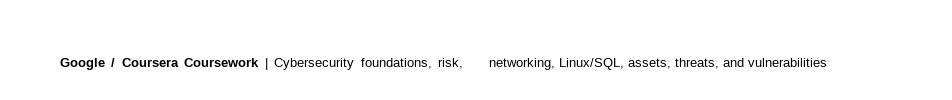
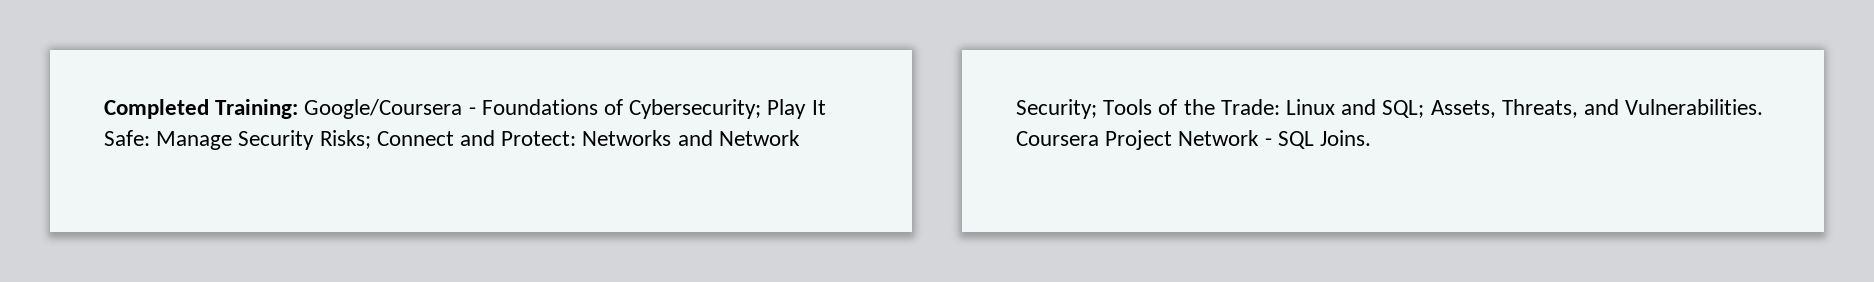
[60,58,827,70] Google / Coursera Coursework | Cybersecurity foundations, risk, networking, Linux/SQL, assets, threats, and vulnerabilities -> [104,99,826,119] [104,130,800,150] [1016,99,1764,119] [1016,130,1372,150] Completed Training: Google/Coursera - Foundations of Cybersecurity; Play It Safe: Manage Security Risks; Connect and Protect: Networks and Network Security; Tools of the Trade: Linux and SQL; Assets, Threats, and Vulnerabilities. Coursera Project Network - SQL Joins.

